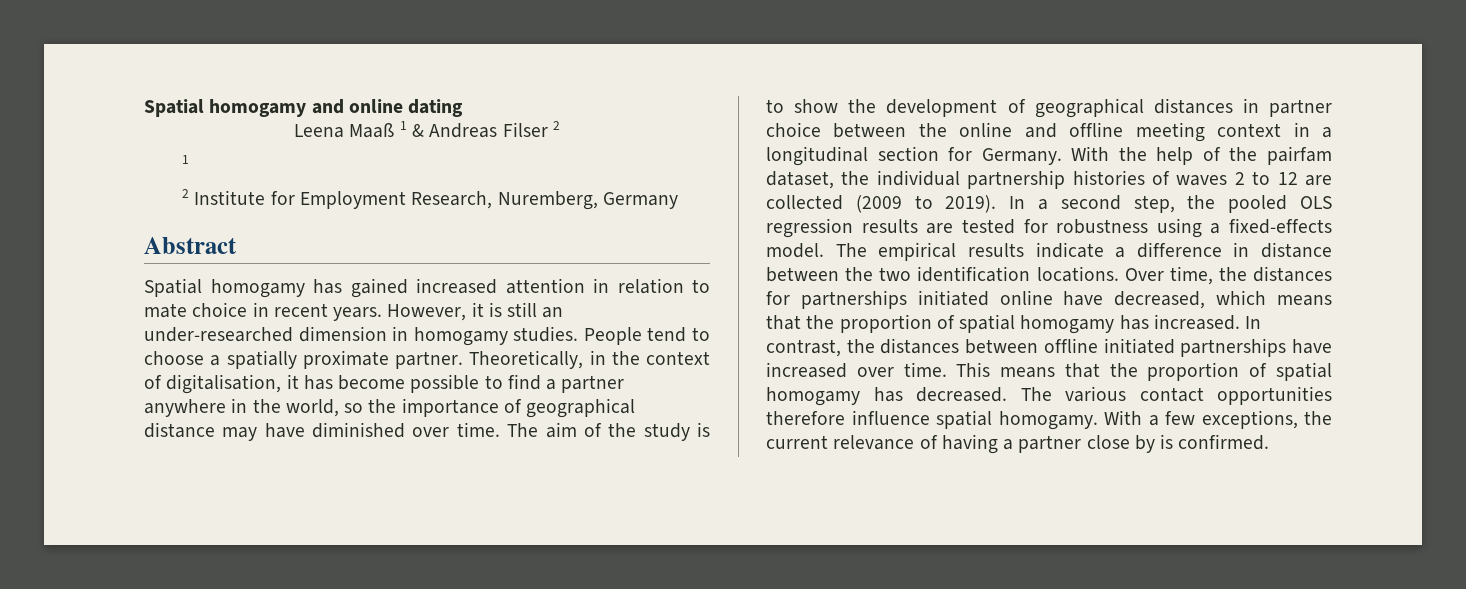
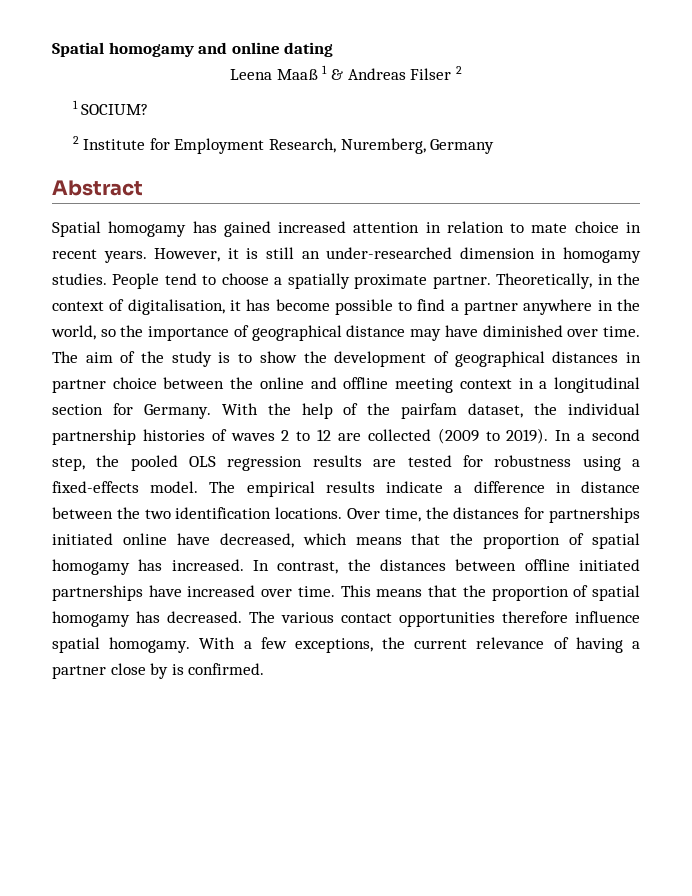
(190, 159) none -> [81,104,149,115] SOCIUM?

